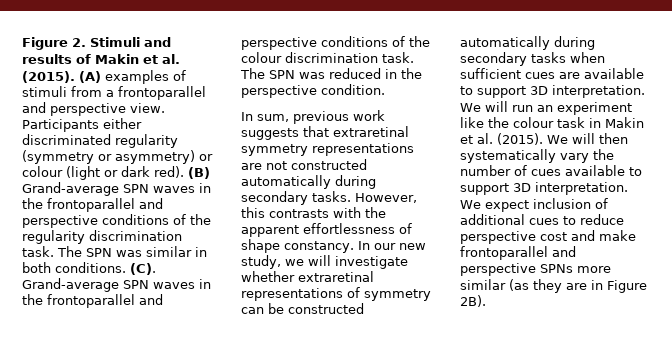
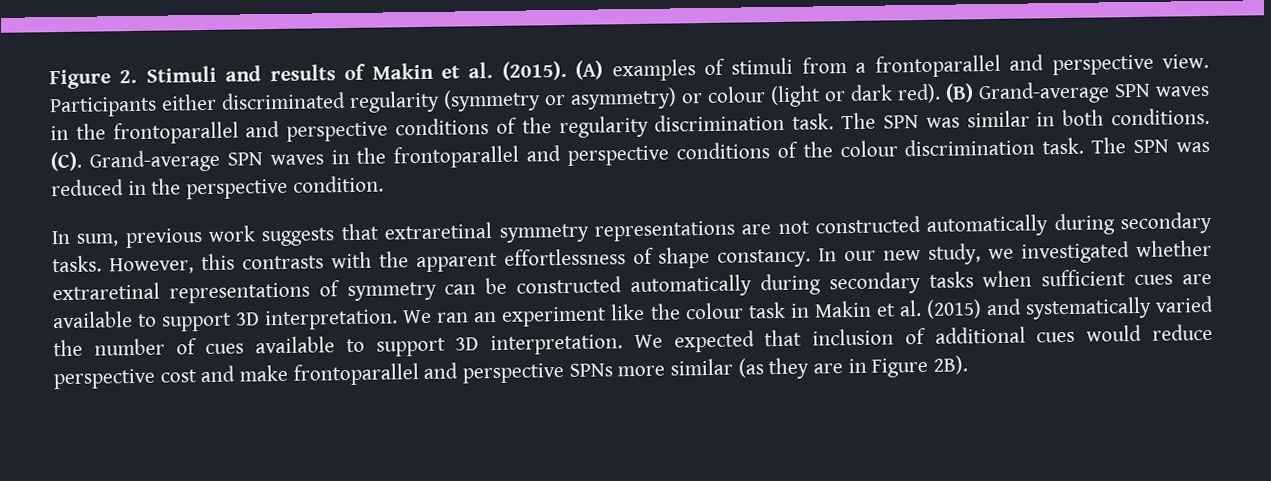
[308,255,408,269] will investigate -> [1021,241,1131,264] investigated
[485,101,533,112] will run -> [436,312,470,323] ran
[497,133,628,145] [460,149,589,163] (2015). We will then systematically vary -> [925,295,1214,320] (2015) and systematically varied
[485,200,529,212] expect -> [673,329,803,353] expected that
[563,216,576,225] to -> [1086,324,1143,342] would

